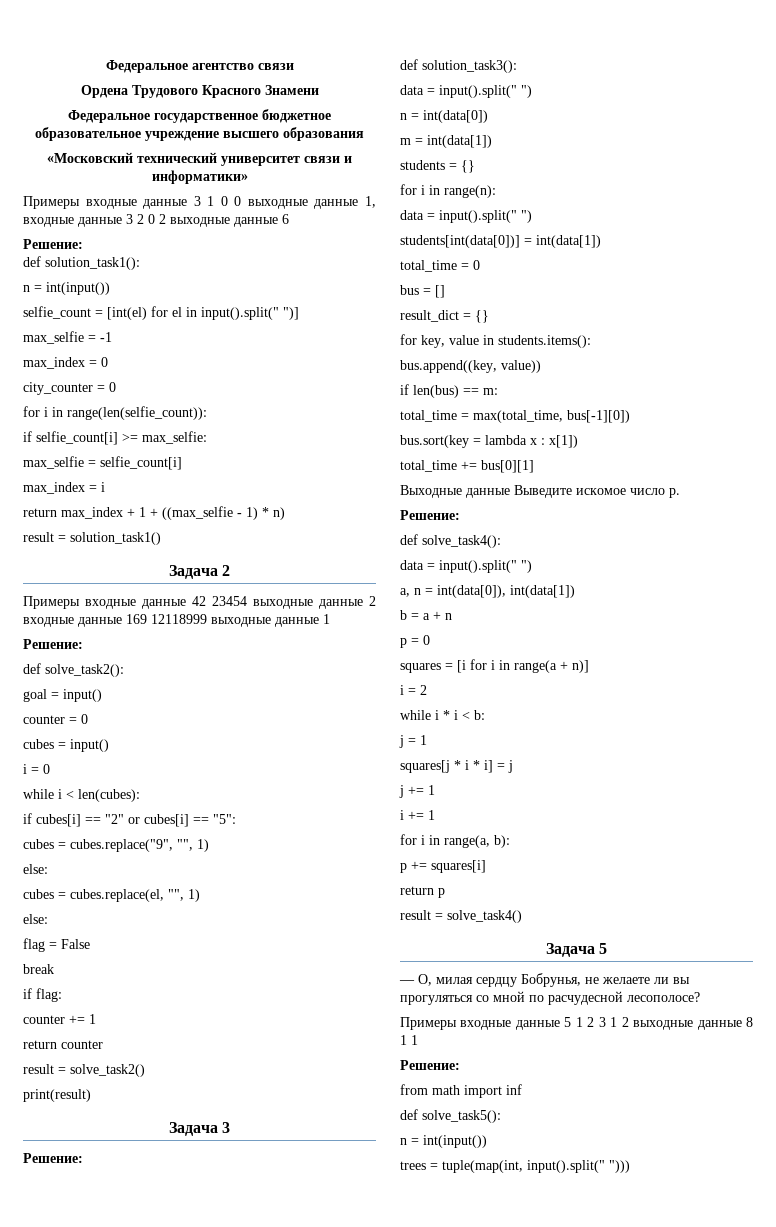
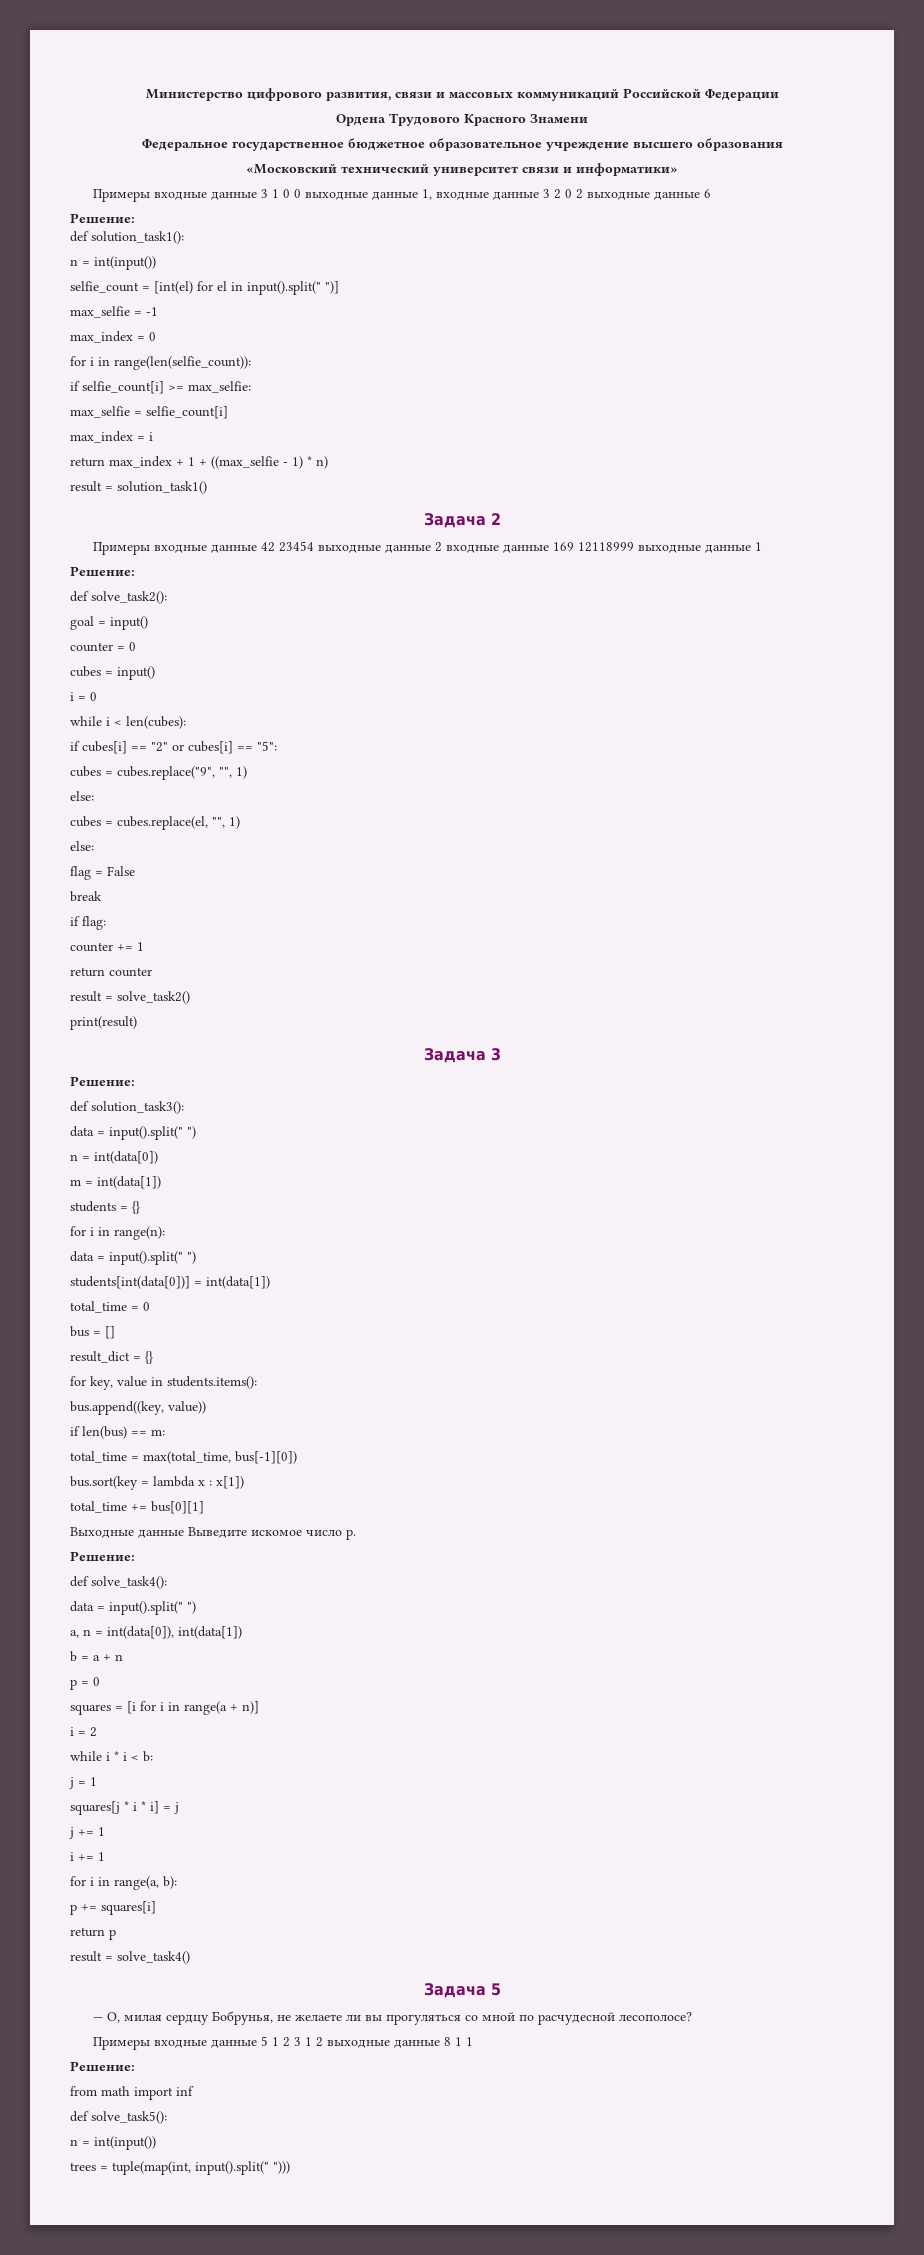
[105,60,294,73] Федеральное агентство связи -> [145,88,779,101] Министерство цифрового развития, связи и массовых коммуникаций Российской Федерации
[23,382,116,395] // city_counter = 0 -> (156, 336) none

